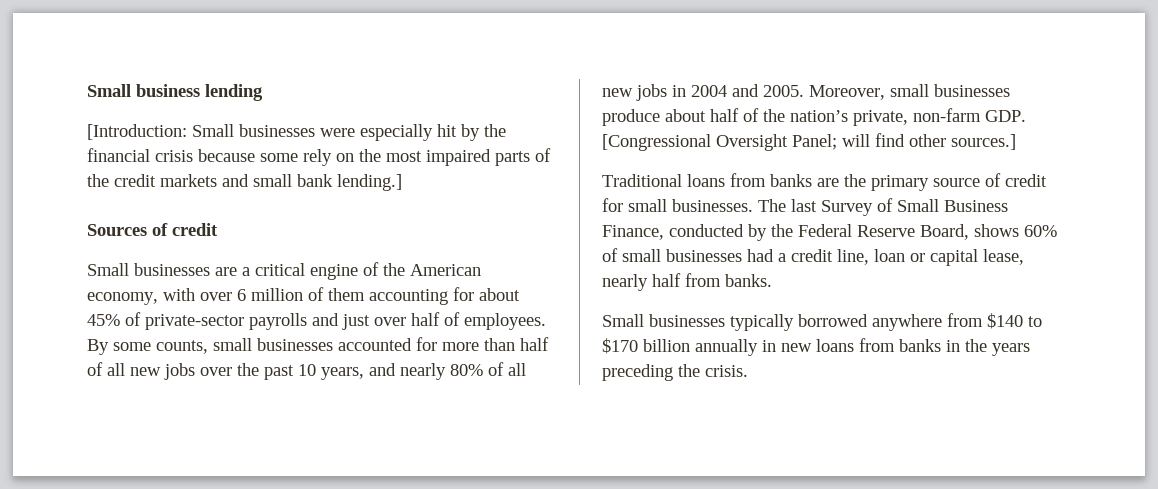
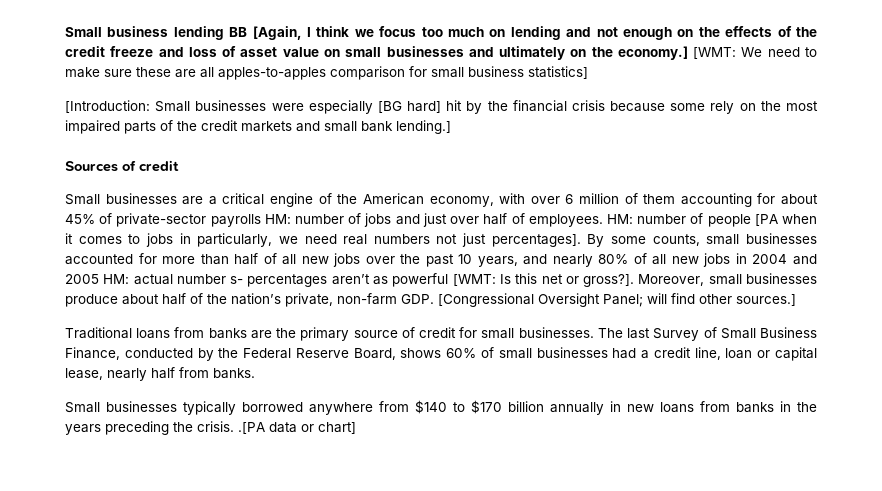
(263, 92) none -> [229,26,817,40] [65,46,818,60] [65,66,588,80] BB [Again, I think we focus too much on lending and not enough on the effects of the credit freeze and loss of asset value on small businesses and ultimately on the economy.] [WMT: We need to make sure these are all apples-to-apples comparison for small business statistics]
(433, 132) none -> [377,101,442,113] [BG hard]
(307, 321) none -> [264,213,392,227] HM: number of jobs
(546, 321) none -> [606,213,818,227] [65,233,581,247] HM: number of people [PA when it comes to jobs in particularly, we need real numbers not just percentages].
[763,85,804,97] 2005. -> [65,273,635,287] 2005 HM: actual number s- percentages aren’t as powerful [WMT: Is this net or gross?].
(748, 371) none -> [238,422,356,434] .[PA data or chart]

